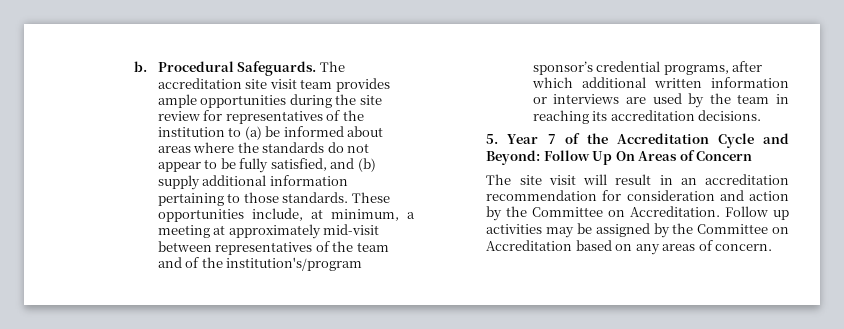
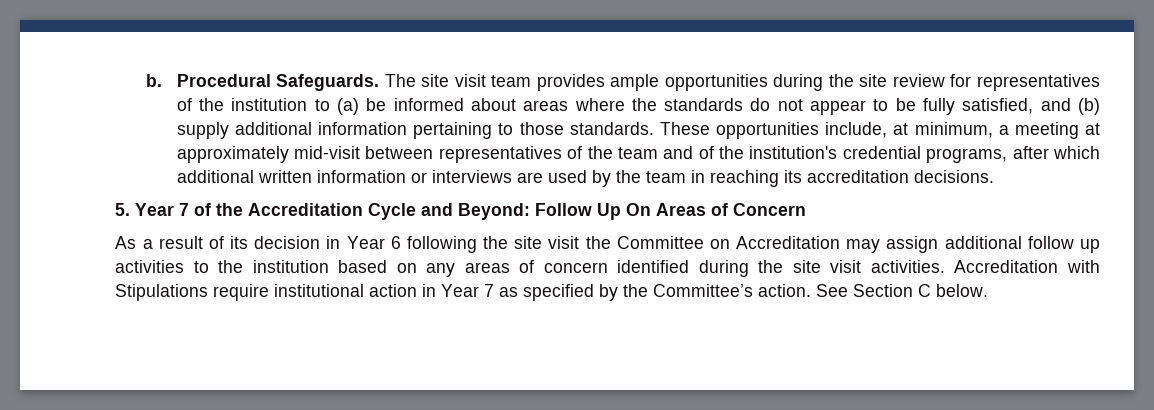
[157,78,242,89] accreditation -> (416, 80) none
[226,257,363,271] [532,61,593,75] institution's/program sponsor’s -> [749,146,838,159] institution's
[486,174,789,185] [486,190,789,201] [486,206,789,221] [486,223,789,238] [486,240,573,251] The site visit will result in an accreditation recommendation for consideration and action by the Committee on Accreditation. Follow up activities may be assigned by the Committee on Accreditation -> [115,236,1101,253] [115,260,329,273] As a result of its decision in Year 6 following the site visit the Committee on Accreditation may assign additional follow up activities to the institution
[715,244,773,251] concern. -> [543,260,1100,277] [115,284,989,301] concern identified during the site visit activities. Accreditation with Stipulations require institutional action in Year 7 as specified by the Committee’s action. See Section C below.

